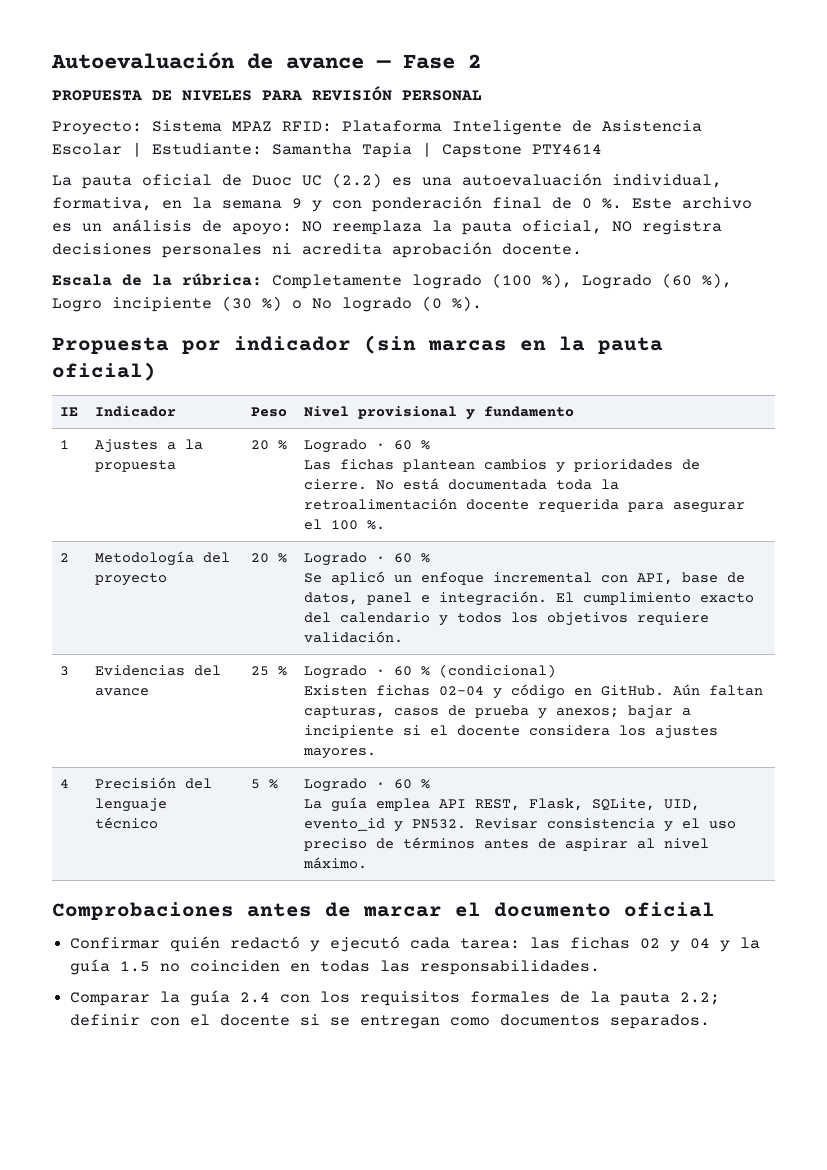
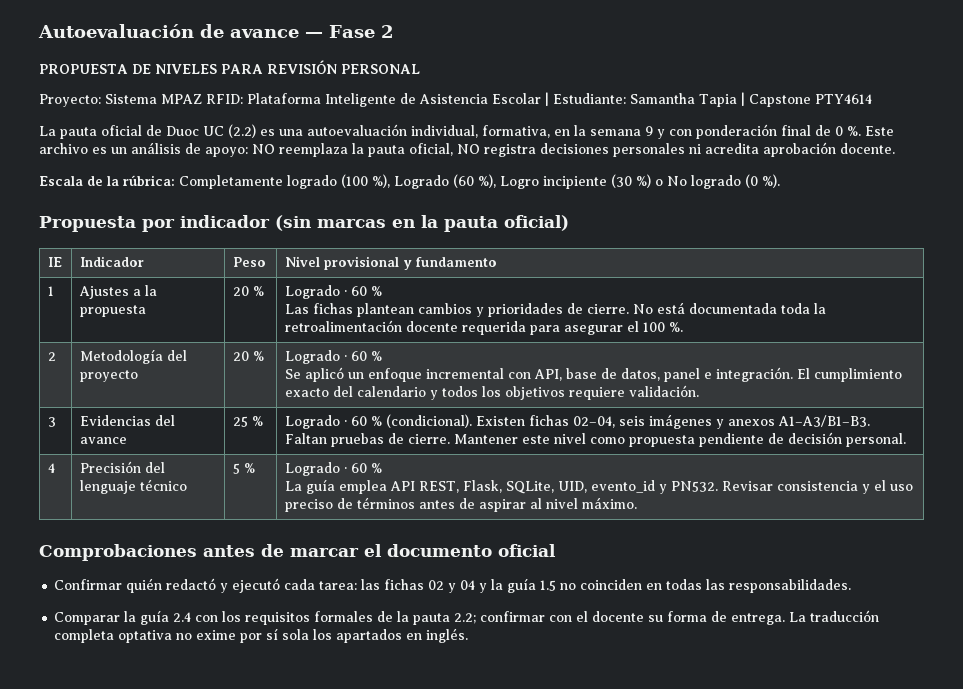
[439,664,557,678] (condicional) // -> [385,414,472,428] (condicional).
[439,684,764,699] [304,705,692,719] [304,725,719,739] [303,748,377,759] 02–04 y código en GitHub. Aún faltan capturas, casos de prueba y anexos; bajar a incipiente si el docente considera los ajustes mayores. -> [572,414,870,429] [284,432,906,447] 02–04, seis imágenes y anexos A1–A3/B1–B3. Faltan pruebas de cierre. Mantener este nivel como propuesta pendiente de decisión personal.
[70,1014,141,1026] definir -> [480,611,546,622] confirmar
[300,1014,711,1029] si se entregan como documentos separados. -> [648,610,880,625] [54,628,469,643] su forma de entrega. La traducción completa optativa no exime por sí sola los apartados en inglés.

